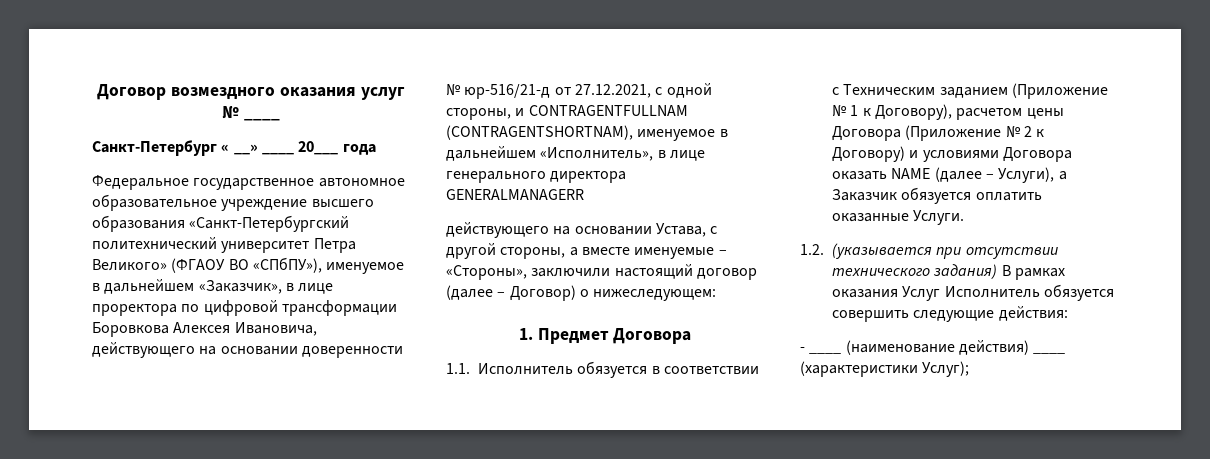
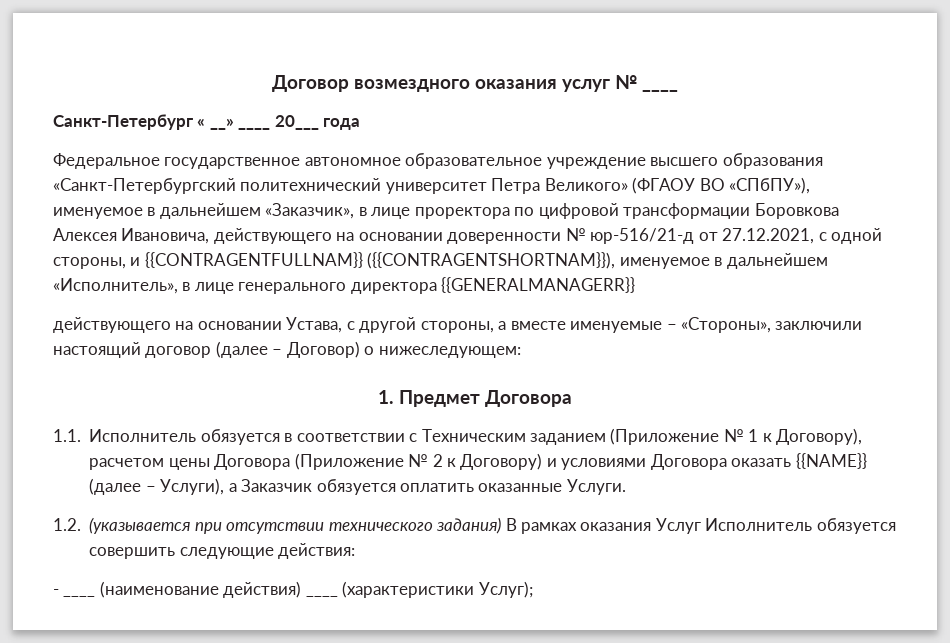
[528,105,688,116] [446,125,633,140] CONTRAGENTFULLNAM (CONTRAGENTSHORTNAM), -> [144,252,616,269] {{CONTRAGENTFULLNAM}} ({{CONTRAGENTSHORTNAM}}),
[446,189,584,200] GENERALMANAGERR -> [441,277,636,293] {{GENERALMANAGERR}}
[891,168,931,179] NAME -> [795,453,867,469] {{NAME}}

